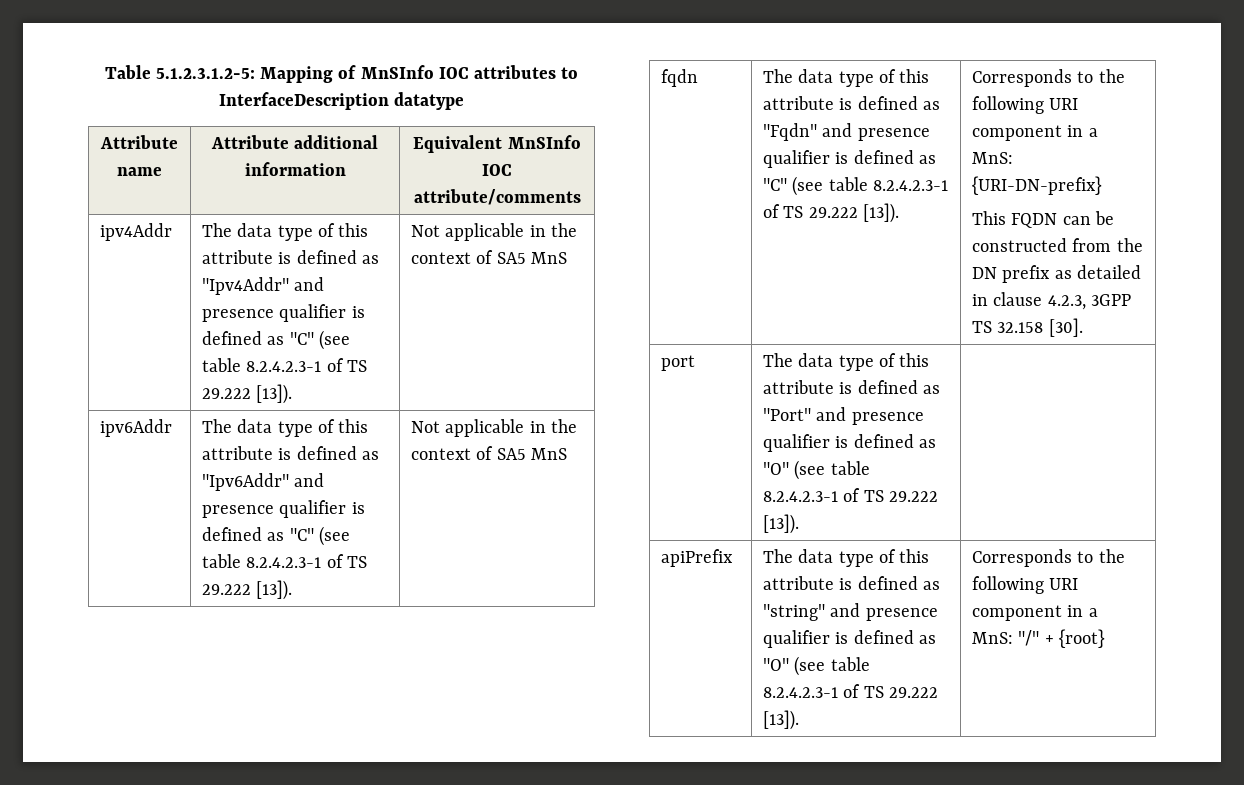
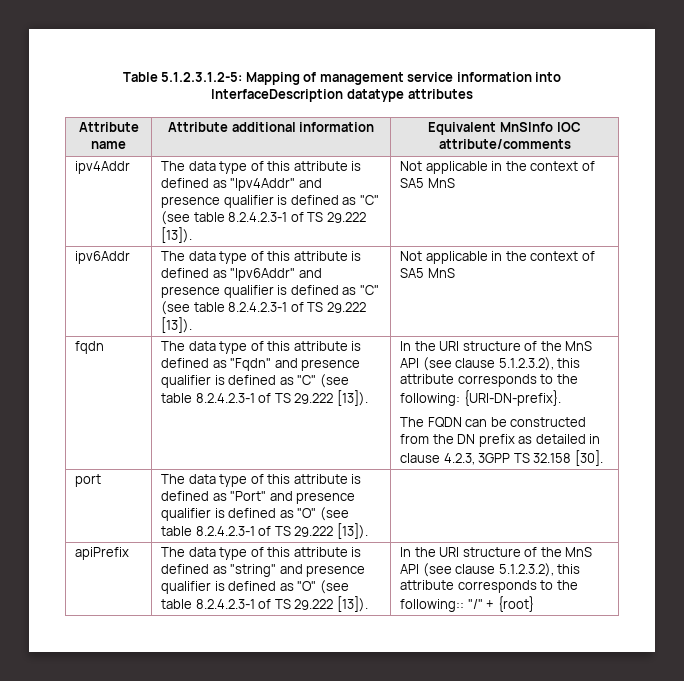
[360,65,579,79] MnSInfo IOC attributes to -> [319,72,562,85] management service information into
(465, 101) none -> [407,89,473,99] attributes
[972,69,1125,87] [972,96,1079,114] [972,125,1098,141] [972,152,1014,164] [972,176,1103,195] [972,211,1007,225] Corresponds to the following URI component in a MnS: {URI-DN-prefix} // This -> [400,341,593,351] [400,357,581,371] [400,374,578,387] [400,390,561,406] [400,417,425,427] In the URI structure of the MnS API (see clause 5.1.2.3.2), this attribute corresponds to the following: {URI-DN-prefix}. // The
[972,549,1125,567] [972,576,1079,594] [972,605,1098,621] [972,632,1014,644] Corresponds to the following URI component in a MnS: -> [400,547,593,557] [400,563,581,577] [400,580,578,593] [400,599,465,612] In the URI structure of the MnS API (see clause 5.1.2.3.2), this attribute corresponds to the following::

